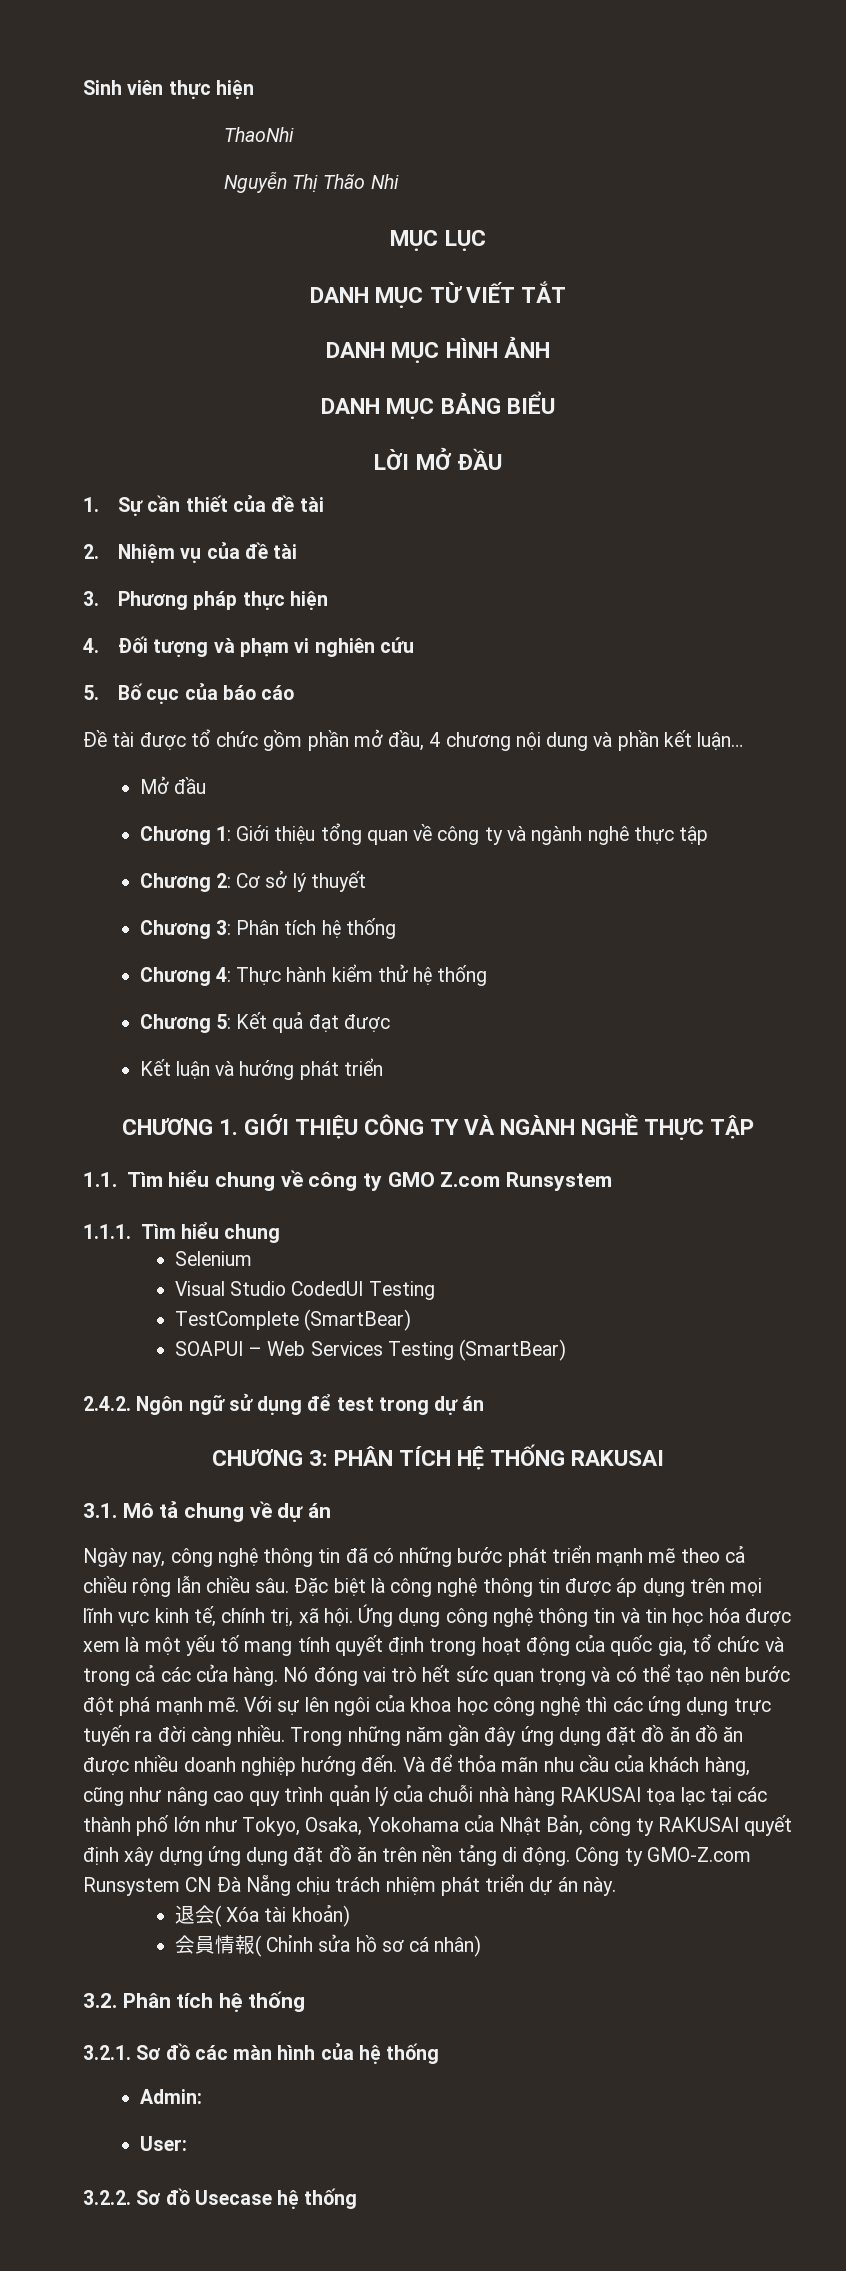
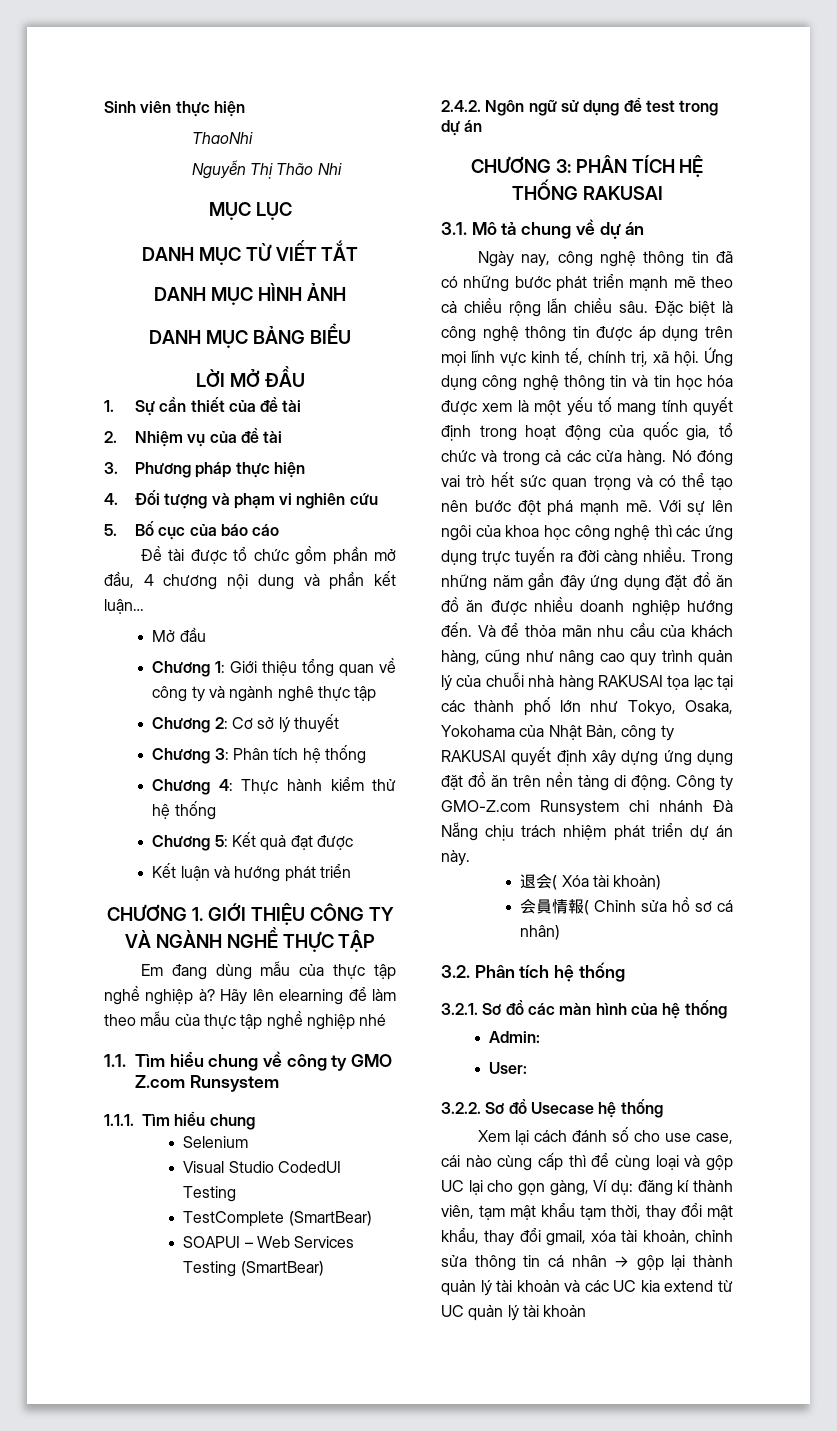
(755, 1127) none -> [140,961,396,980] [104,986,396,1005] [104,1011,387,1030] // Em đang dùng mẫu của thực tập nghề nghiệp à? Hãy lên elearning để làm theo mẫu của thực tập nghề nghiệp nhé
[185,1877,212,1892] CN -> [629,800,703,812] chi nhánh
(358, 2198) none -> [477,1127,733,1145] [441,1152,733,1171] [441,1180,733,1196] [441,1203,733,1221] [441,1228,733,1246] [441,1255,733,1271] [441,1280,733,1296] [441,1305,587,1321] // Xem lại cách đánh số cho use case, cái nào cùng cấp thì để cùng loại và gộp UC lại cho gọn gàng, Ví dụ: đăng kí thành viên, tạm mật khẩu tạm thời, thay đổi mật khẩu, thay đổi gmail, xóa tài khoản, chỉnh sửa thông tin cá nhân → gộp lại thành quản lý tài khoản và các UC kia extend từ UC quản lý tài khoản

